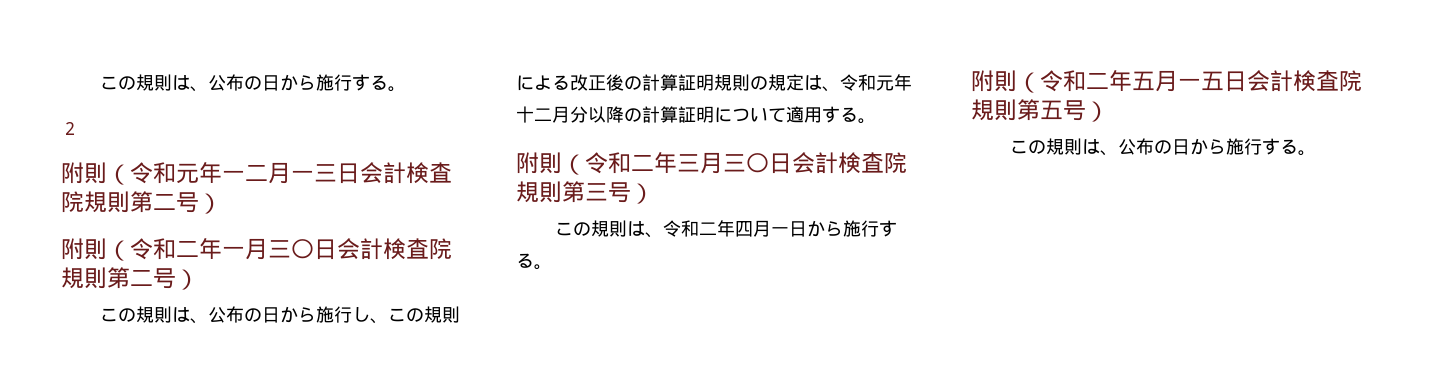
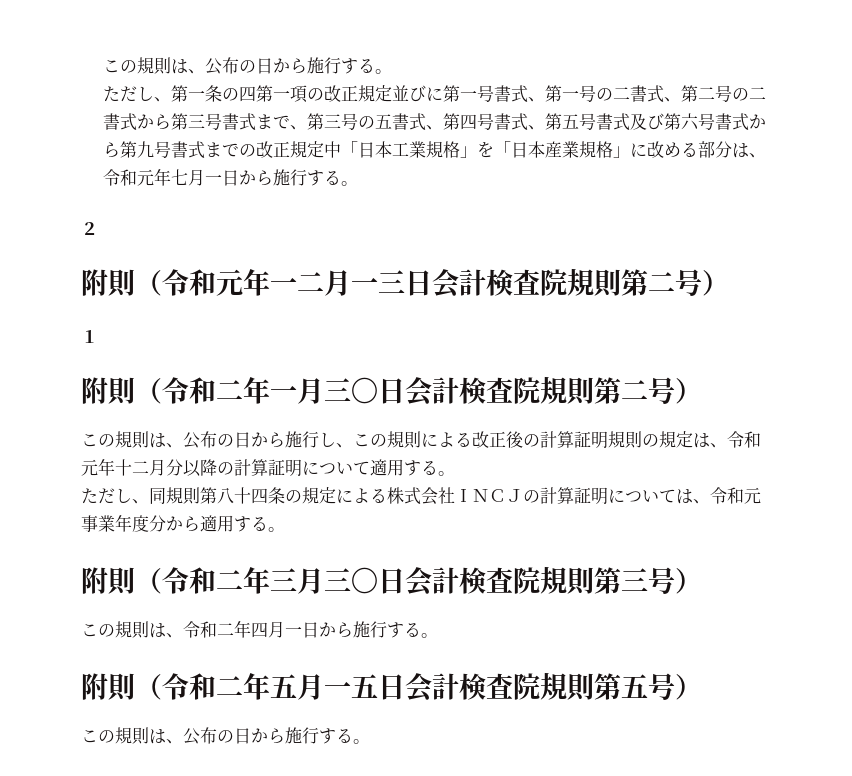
[99,74,406,92] この規則は、公布の日から施行する。 -> [103,57,393,75] [103,85,767,103] [103,113,767,131] [103,141,767,159] [103,168,359,186] この規則は、公布の日から施行する。 // ただし、第一条の四第一項の改正規定並びに第一号書式、第一号の二書式、第二号の二書式から第三号書式まで、第三号の五書式、第四号書式、第五号書式及び第六号書式から第九号書式までの改正規定中「日本工業規格」を「日本産業規格」に改める部分は、令和元年七月一日から施行する。
(222, 203) none -> [81,330,98,343] // １
(876, 121) none -> [81,487,761,505] [81,514,285,532] // ただし、同規則第八十四条の規定による株式会社ＩＮＣＪの計算証明については、令和元事業年度分から適用する。

